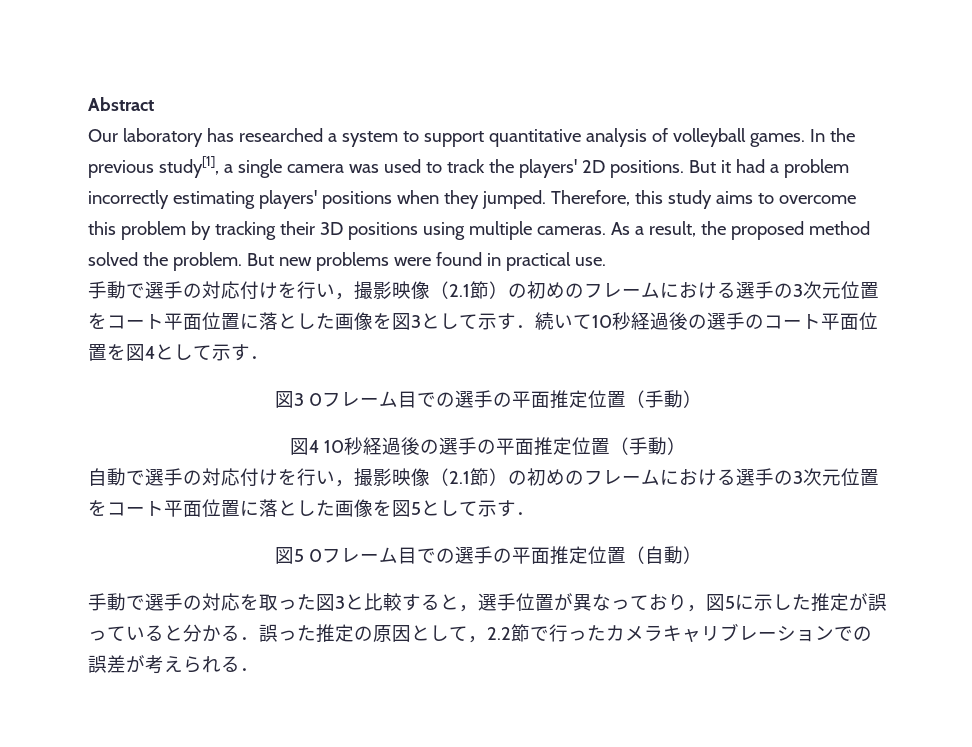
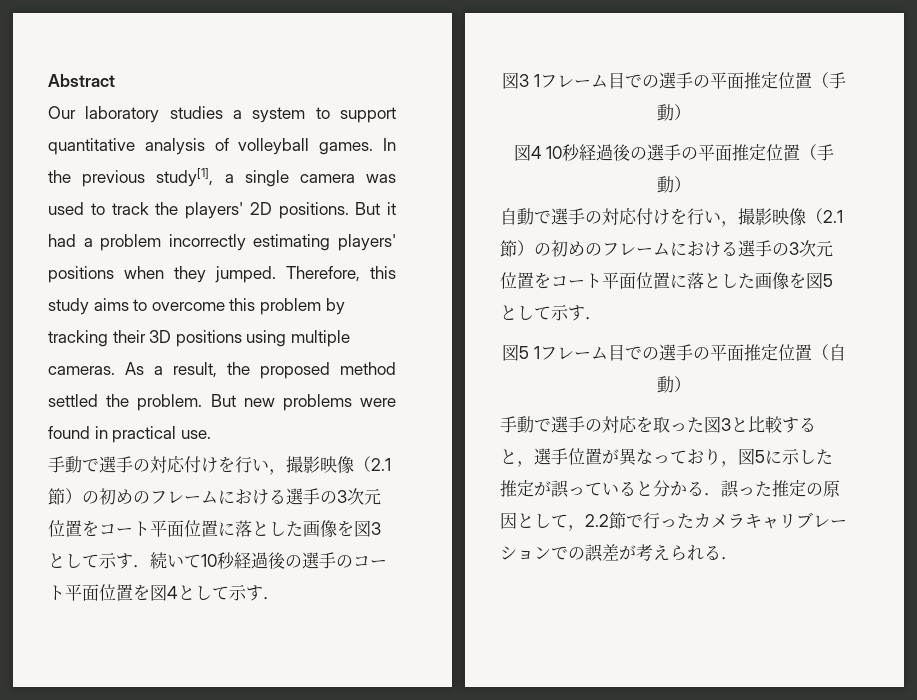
[206,128,323,142] has researched -> [169,106,223,119] studies
[88,252,138,266] solved -> [48,394,98,407] settled
[308,393,322,406] 0 -> [533,74,540,87] 1
[308,549,322,562] 0 -> [533,346,540,359] 1

